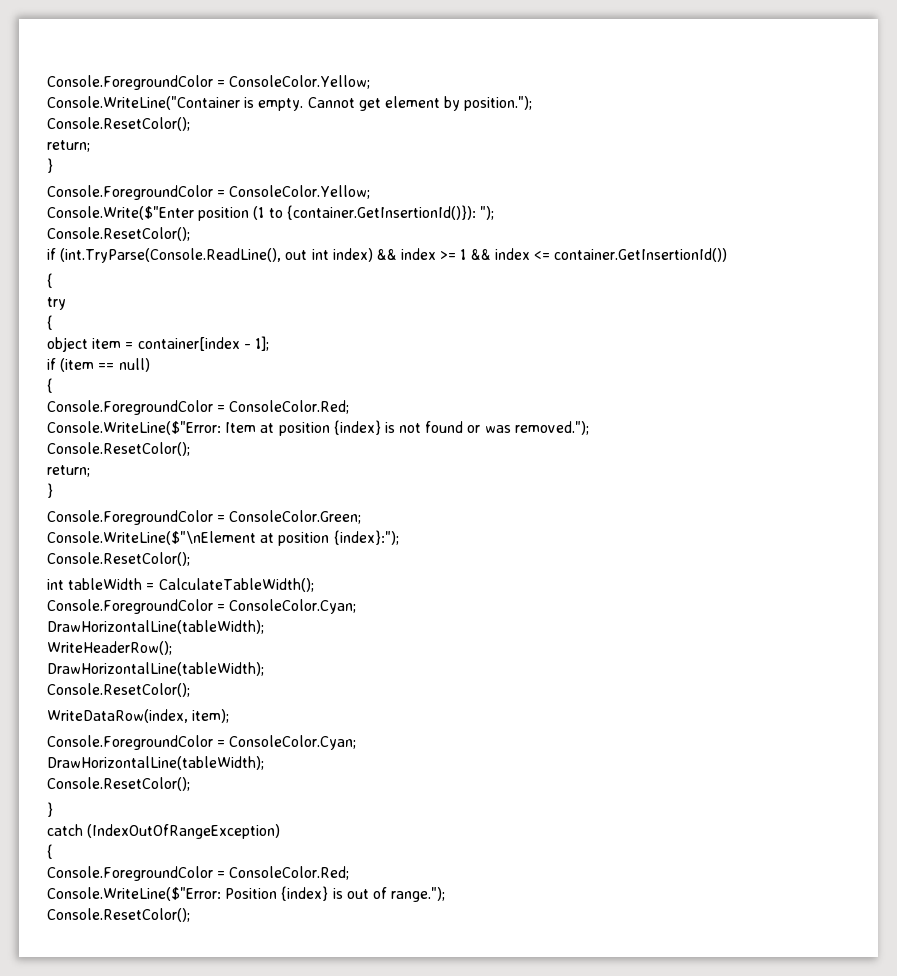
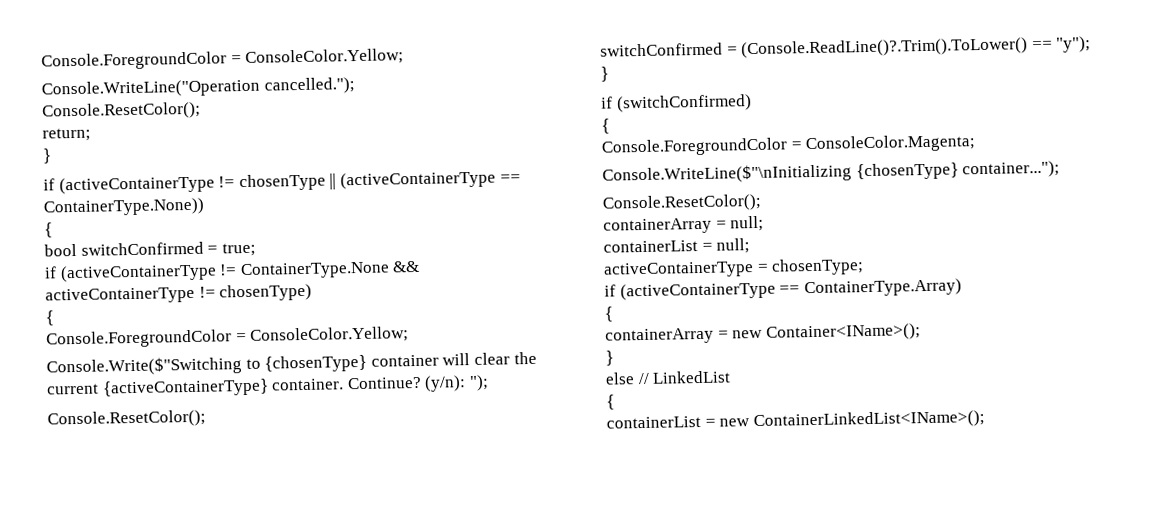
[47,75,371,90] [47,96,533,111] [47,117,190,131] [47,140,90,152] [47,158,53,173] [47,185,371,200] [47,205,494,221] [47,227,190,241] [47,248,728,263] [47,273,53,288] [47,297,66,310] [47,315,53,330] [47,336,269,352] [47,358,150,372] [47,378,53,393] [47,400,350,415] [47,420,589,436] [47,442,190,456] [47,465,90,477] [47,483,53,498] [47,510,362,525] [47,530,399,546] [47,552,190,566] [47,578,314,592] [47,599,357,614] [47,620,264,634] [47,641,172,655] [47,662,264,676] [47,683,190,697] [47,709,230,723] [47,735,357,750] [47,756,264,770] [47,777,190,791] [47,802,53,817] [47,824,281,839] [47,844,53,859] [47,866,350,881] [47,886,446,902] [47,908,190,922] Console.ForegroundColor = ConsoleColor.Yellow; // Console.WriteLine("Container is empty. Cannot get element by position."); // Console.ResetColor(); // return; // } // Console.ForegroundColor = ConsoleColor.Yellow; // Console.Write($"Enter position (1 to {container.GetInsertionId()}): "); // Console.ResetColor(); // if (int.TryParse(Console.ReadLine(), out int index) && index >= 1 && index <= container.GetInsertionId()) // { // try // { // object item = container[index - 1]; // if (item == null) // { // Console.ForegroundColor = ConsoleColor.Red; // Console.WriteLine($"Error: Item at position {index} is not found or was removed."); // Console.ResetColor(); // return; // } // Console.ForegroundColor = ConsoleColor.Green; // Console.WriteLine($"\nElement at position {index}:"); // Console.ResetColor(); // int tableWidth = CalculateTableWidth(); // Console.ForegroundColor = ConsoleColor.Cyan; // DrawHorizontalLine(tableWidth); // WriteHeaderRow(); // DrawHorizontalLine(tableWidth); // Console.ResetColor(); // WriteDataRow(index, item); // Console.ForegroundColor = ConsoleColor.Cyan; // DrawHorizontalLine(tableWidth); // Console.ResetColor(); // } // catch (IndexOutOfRangeException) // { // Console.ForegroundColor = ConsoleColor.Red; // Console.WriteLine($"Error: Position {index} is out of range."); // Console.ResetColor(); -> [41,48,405,71] [41,77,355,99] [42,101,201,121] [42,127,91,142] [42,148,52,164] [43,170,521,195] [43,197,205,217] [44,222,53,238] [44,241,256,257] [44,260,421,283] [45,283,313,305] [45,310,54,326] [46,326,410,349] [46,351,537,377] [47,374,489,398] [47,409,206,429] [600,36,1092,59] [600,66,609,82] [601,94,752,113] [601,118,610,134] [601,134,977,157] [602,160,1061,185] [602,193,762,213] [603,215,765,235] [603,238,751,254] [603,258,865,279] [604,278,962,301] [604,306,613,322] [605,323,921,345] [605,350,614,366] [605,370,732,385] [606,394,615,410] [606,409,985,431] Console.ForegroundColor = ConsoleColor.Yellow; // Console.WriteLine("Operation cancelled."); // Console.ResetColor(); // return; // } // if (activeContainerType != chosenType || (activeContainerType == ContainerType.None)) // { // bool switchConfirmed = true; // if (activeContainerType != ContainerType.None && activeContainerType != chosenType) // { // Console.ForegroundColor = ConsoleColor.Yellow; // Console.Write($"Switching to {chosenType} container will clear the current {activeContainerType} container. Continue? (y/n): "); // Console.ResetColor(); // switchConfirmed = (Console.ReadLine()?.Trim().ToLower() == "y"); // } // if (switchConfirmed) // { // Console.ForegroundColor = ConsoleColor.Magenta; // Console.WriteLine($"\nInitializing {chosenType} container..."); // Console.ResetColor(); // containerArray = null; // containerList = null; // activeContainerType = chosenType; // if (activeContainerType == ContainerType.Array) // { // containerArray = new Container<IName>(); // } // else // LinkedList // { // containerList = new ContainerLinkedList<IName>();

